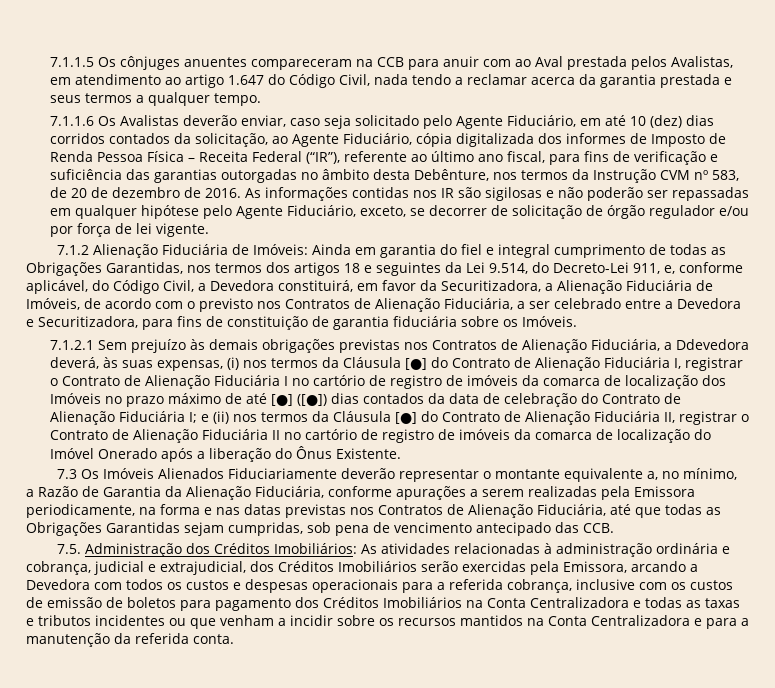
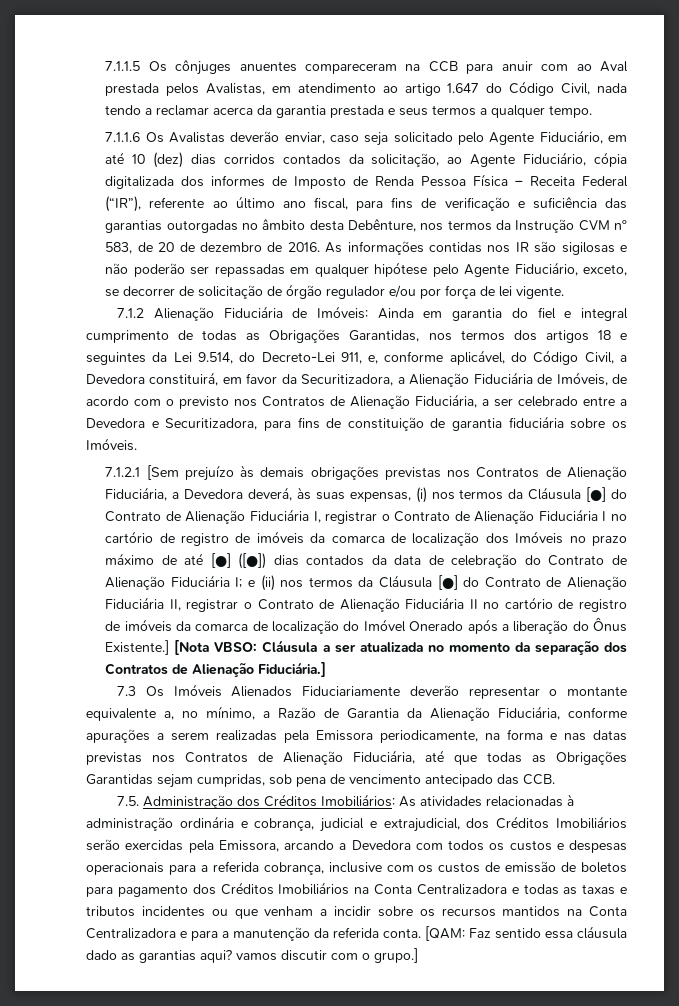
[97,340,127,350] Sem -> [146,465,179,480] [Sem
[675,339,749,350] Ddevedora -> [184,489,244,499] Devedora
[335,448,401,459] Existente. -> [105,640,627,655] [105,662,327,677] Existente.] [Nota VBSO: Cláusula a ser atualizada no momento da separação dos Contratos de Alienação Fiduciária.]
(234, 639) none -> [425,926,627,941] [86,948,418,963] [QAM: Faz sentido essa cláusula dado as garantias aqui? vamos discutir com o grupo.]

